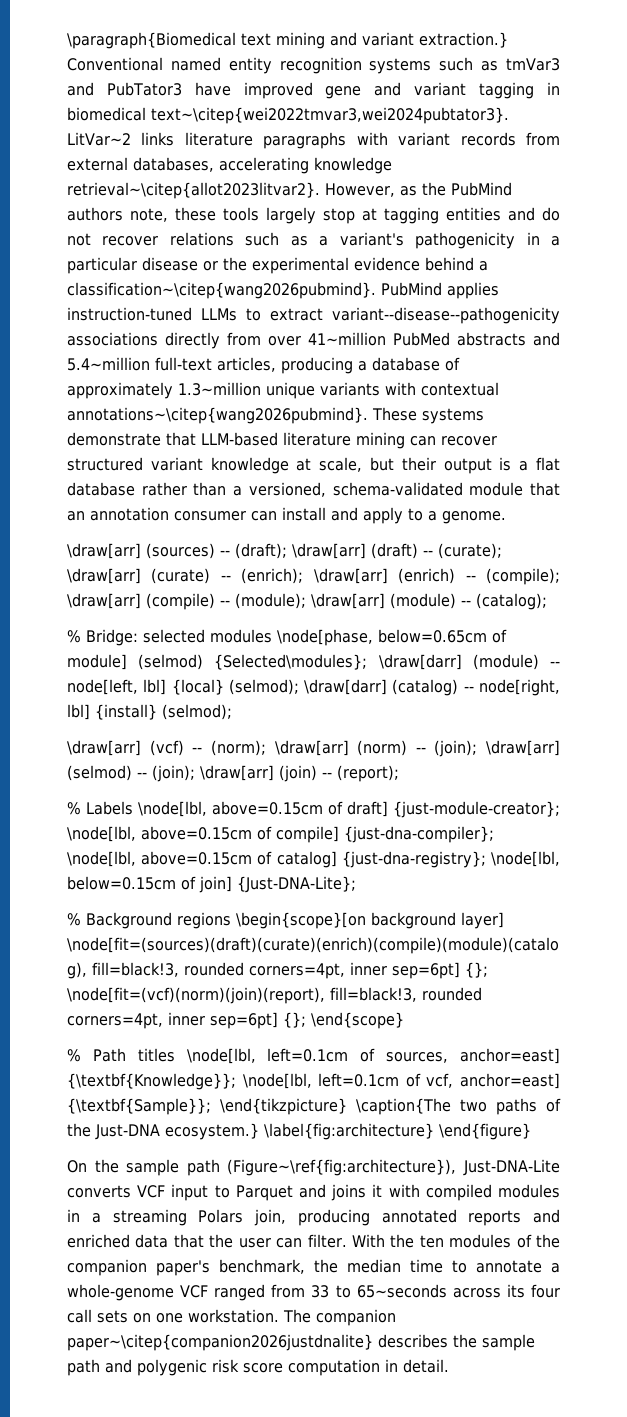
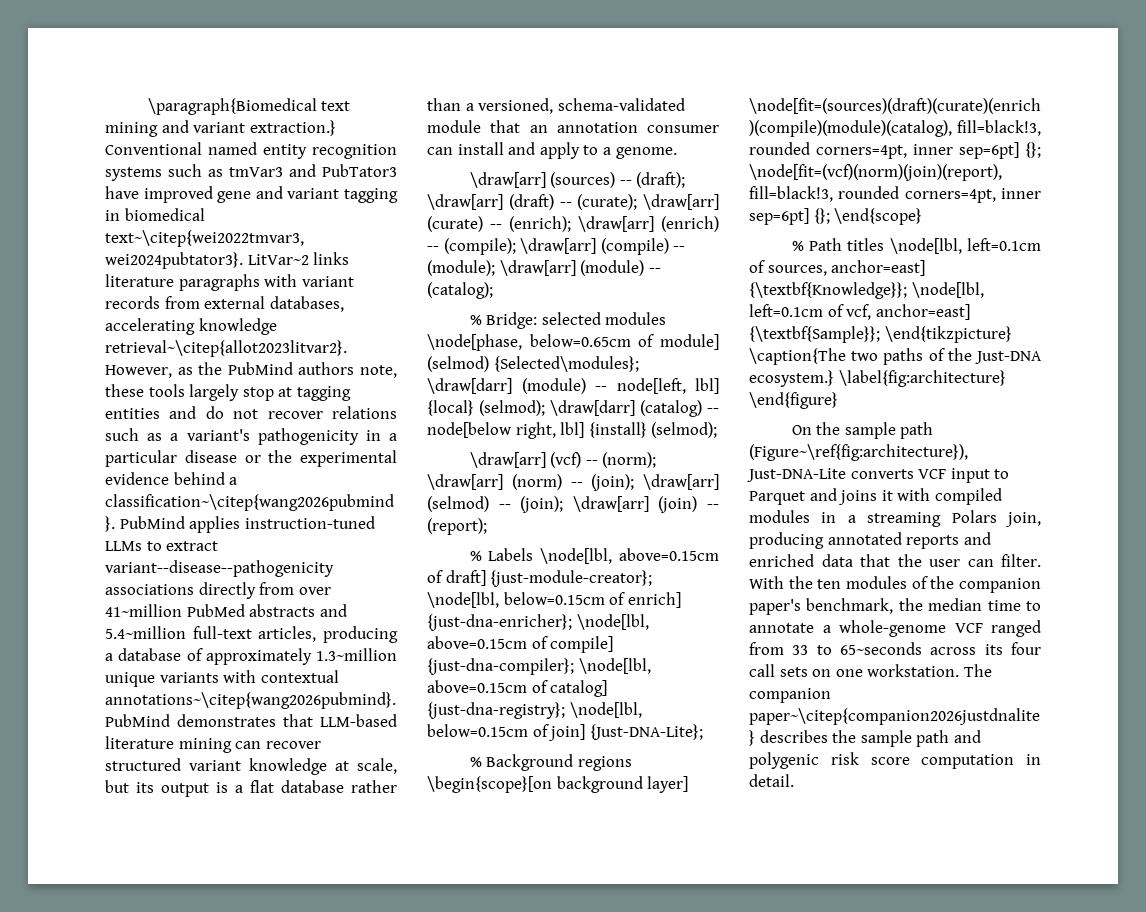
[372,407,484,424] [67,432,161,446] These systems demonstrate -> [105,714,276,727] PubMind demonstrates
[401,457,436,471] their -> [136,782,154,793] its
[478,679,560,696] node[right, -> [427,422,556,439] node[below right,
(136, 834) none -> [503,592,681,608] [427,614,649,631] below=0.15cm of enrich] {just-dna-enricher}; \node[lbl,

